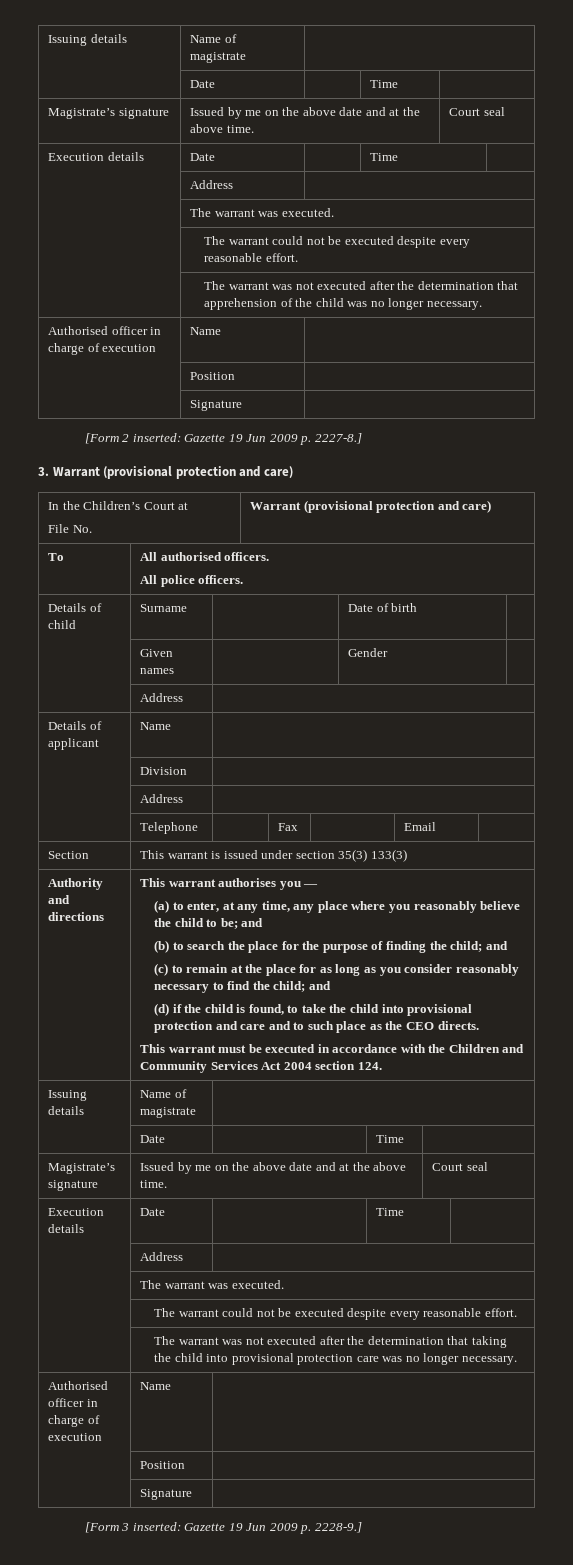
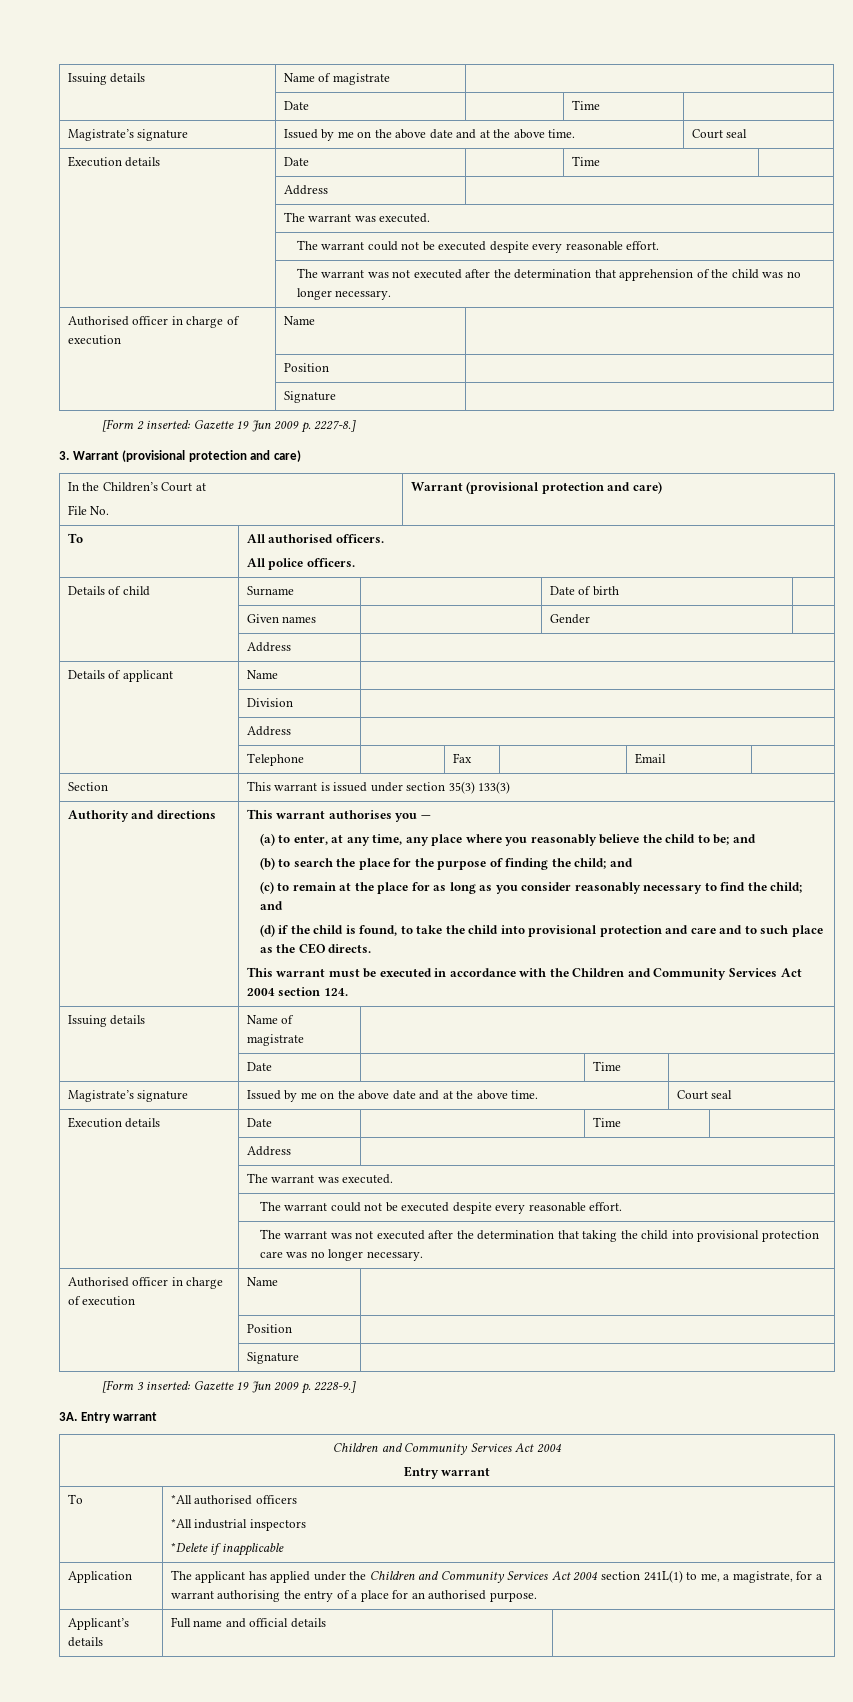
(362, 1527) none -> [59,1412,158,1423] [333,1443,562,1455] [403,1466,491,1479] [67,1494,83,1504] [170,1494,297,1505] [170,1518,306,1531] [170,1542,284,1556] [67,1571,132,1583] [170,1570,822,1583] [170,1590,537,1602] [67,1618,129,1630] [67,1637,103,1647] [170,1617,326,1628] // 3A. Entry warrant // Children and Community Services Act 2004 // Entry warrant // To | *All authorised officers // *All industrial inspectors // *Delete if inapplicable // Application | The applicant has applied under the Children and Community Services Act 2004 section 241L(1) to me, a magistrate, for a warrant authorising the entry of a place for an authorised purpose. // Applicant’s details | Full name and official details |

